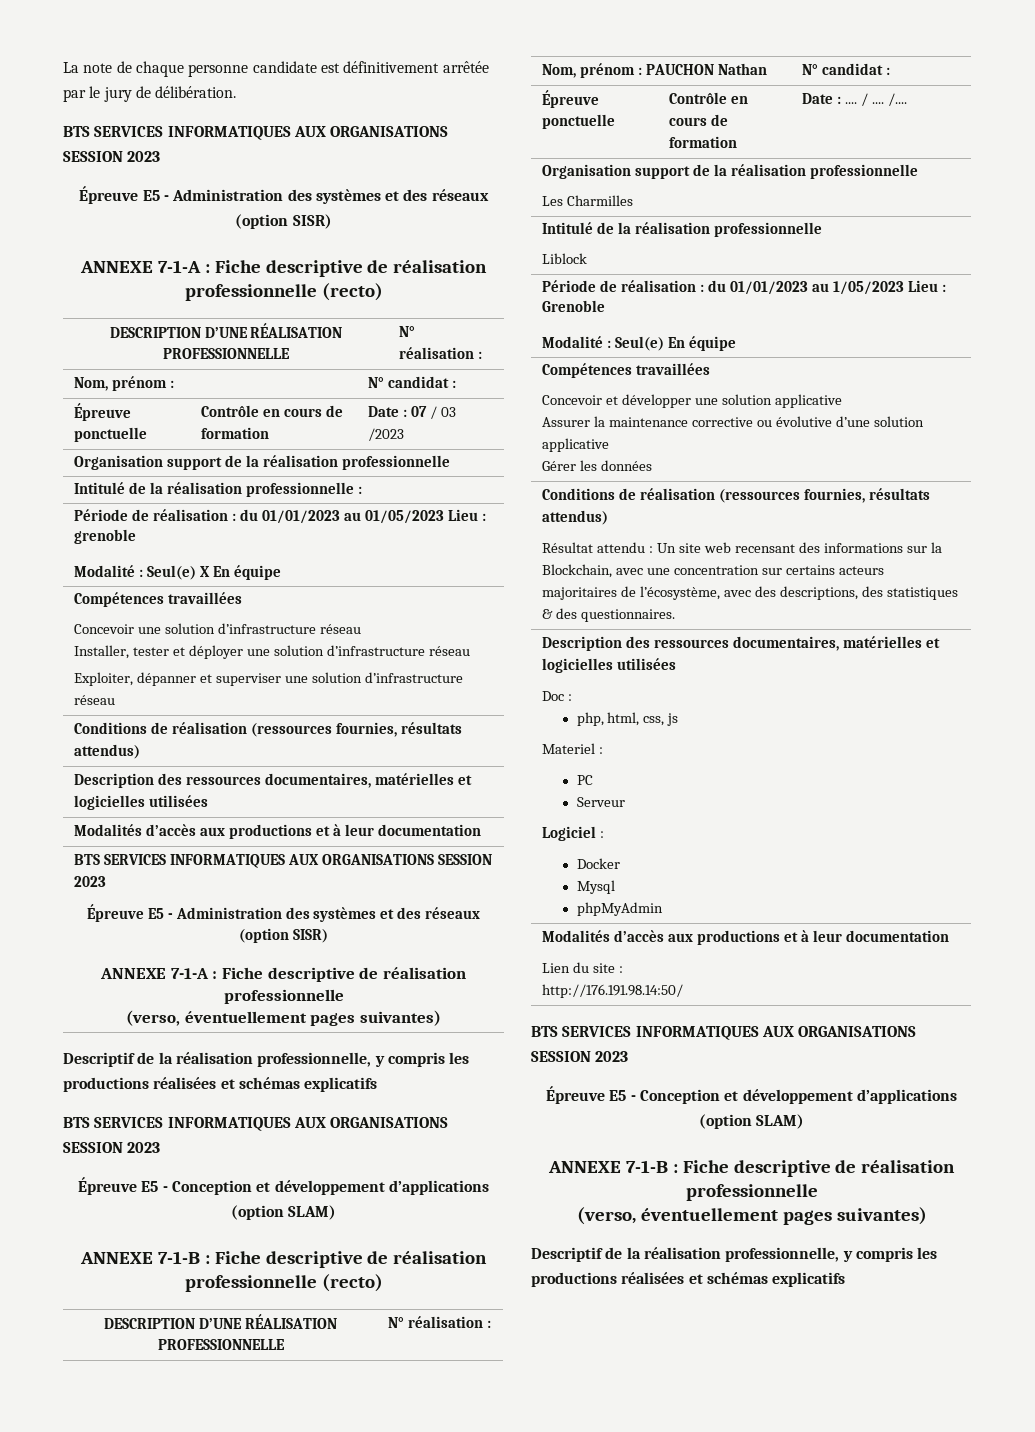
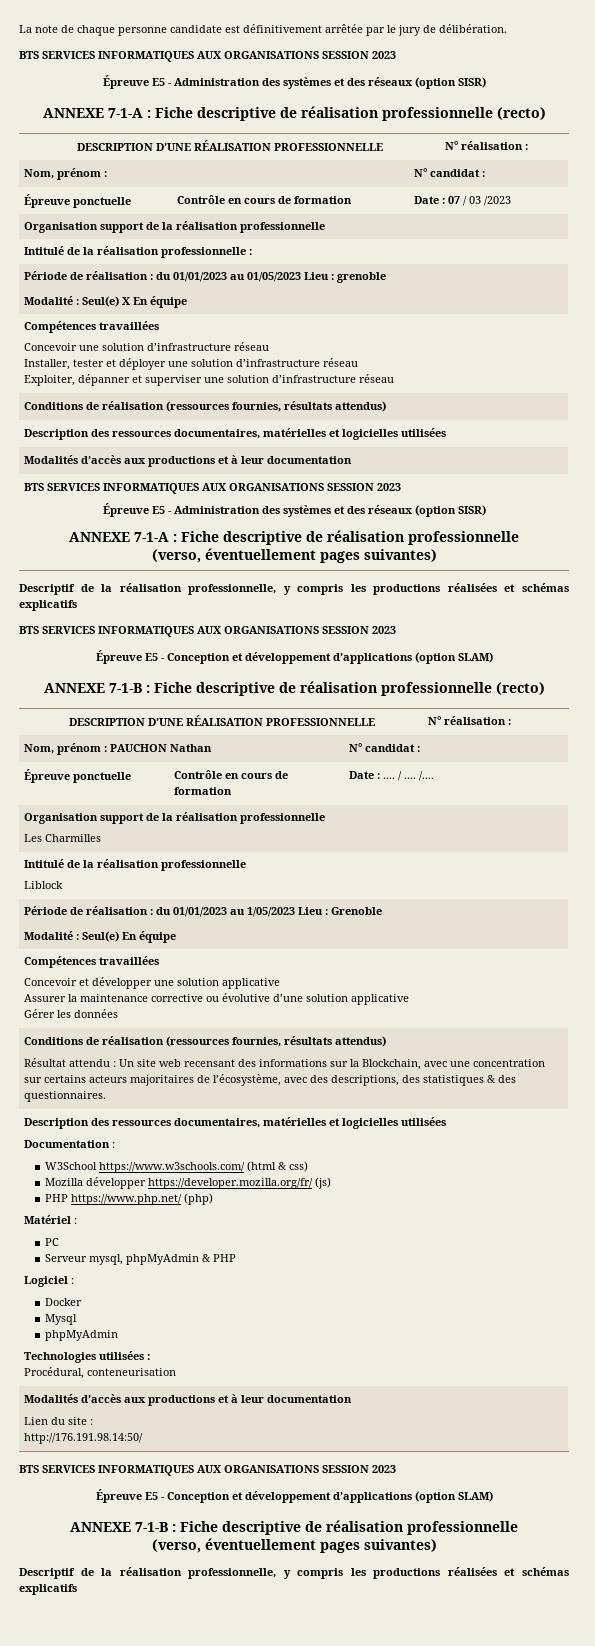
[542,691,573,701] [576,712,679,726] [542,743,596,754] Doc : // php, html, css, js // Materiel -> [23,1140,115,1148] [44,1161,308,1173] [44,1177,331,1189] [44,1193,213,1205] [23,1215,71,1224] Documentation : // W3School https://www.w3schools.com/ (html & css) // Mozilla développer https://developer.mozilla.org/fr/ (js) // PHP https://www.php.net/ (php) // Matériel
(625, 802) none -> [88,1254,236,1265] mysql, phpMyAdmin & PHP
(663, 909) none -> [23,1351,150,1363] [23,1367,176,1379] // Technologies utilisées : // Procédural, conteneurisation

